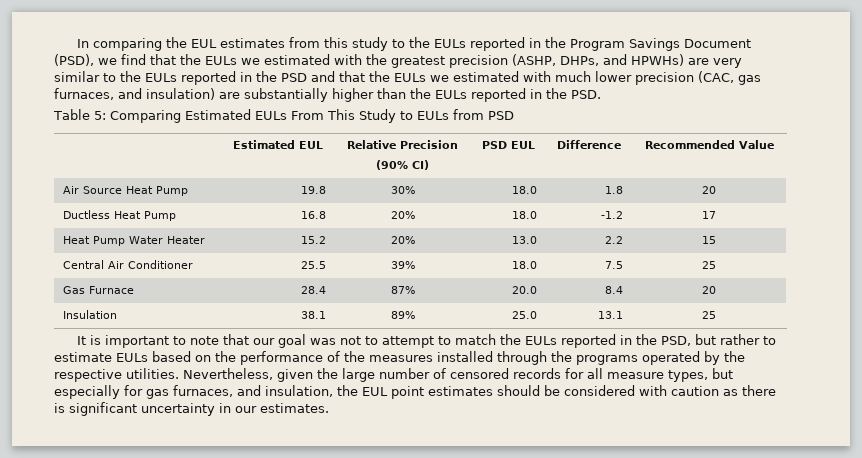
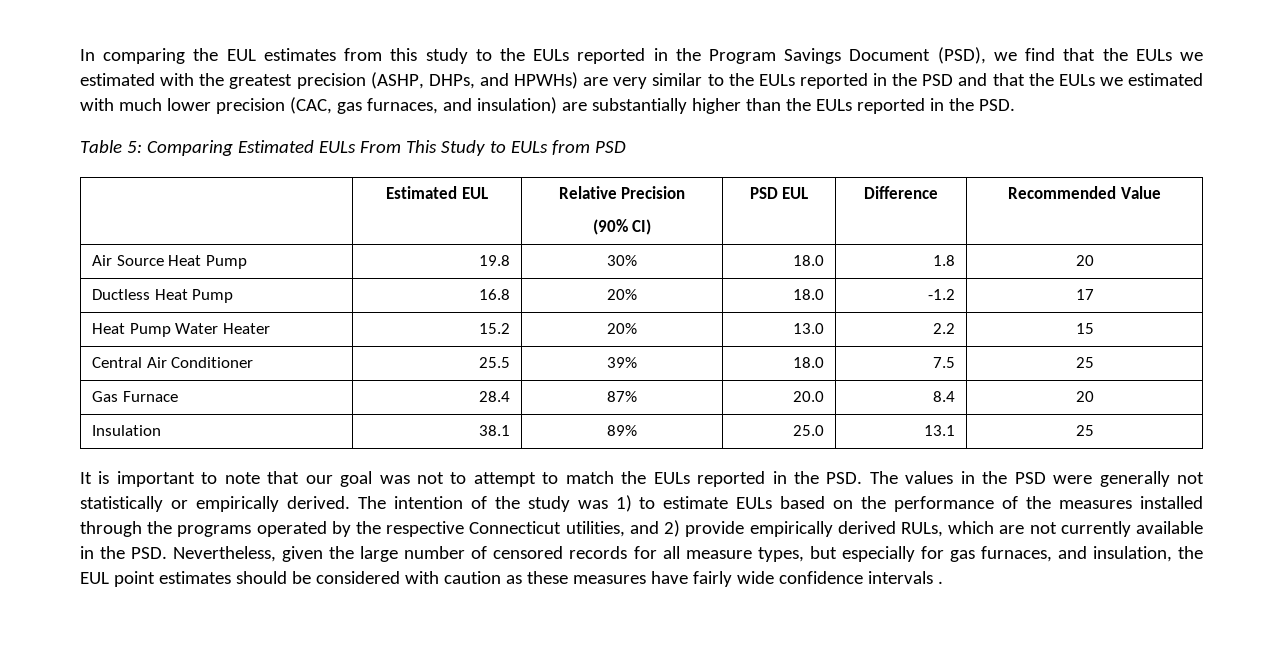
[661,334,761,346] PSD, but rather -> [826,471,1204,487] [80,495,632,512] PSD. The values in the PSD were generally not statistically or empirically derived. The intention of the study was 1)
[126,368,179,379] utilities. -> [469,520,1203,537] [80,546,168,559] Connecticut utilities, and 2) provide empirically derived RULs, which are not currently available in the PSD.
[742,385,776,396] [54,402,329,416] there is significant uncertainty in our estimates. -> [526,571,943,587] these measures have fairly wide confidence intervals .

